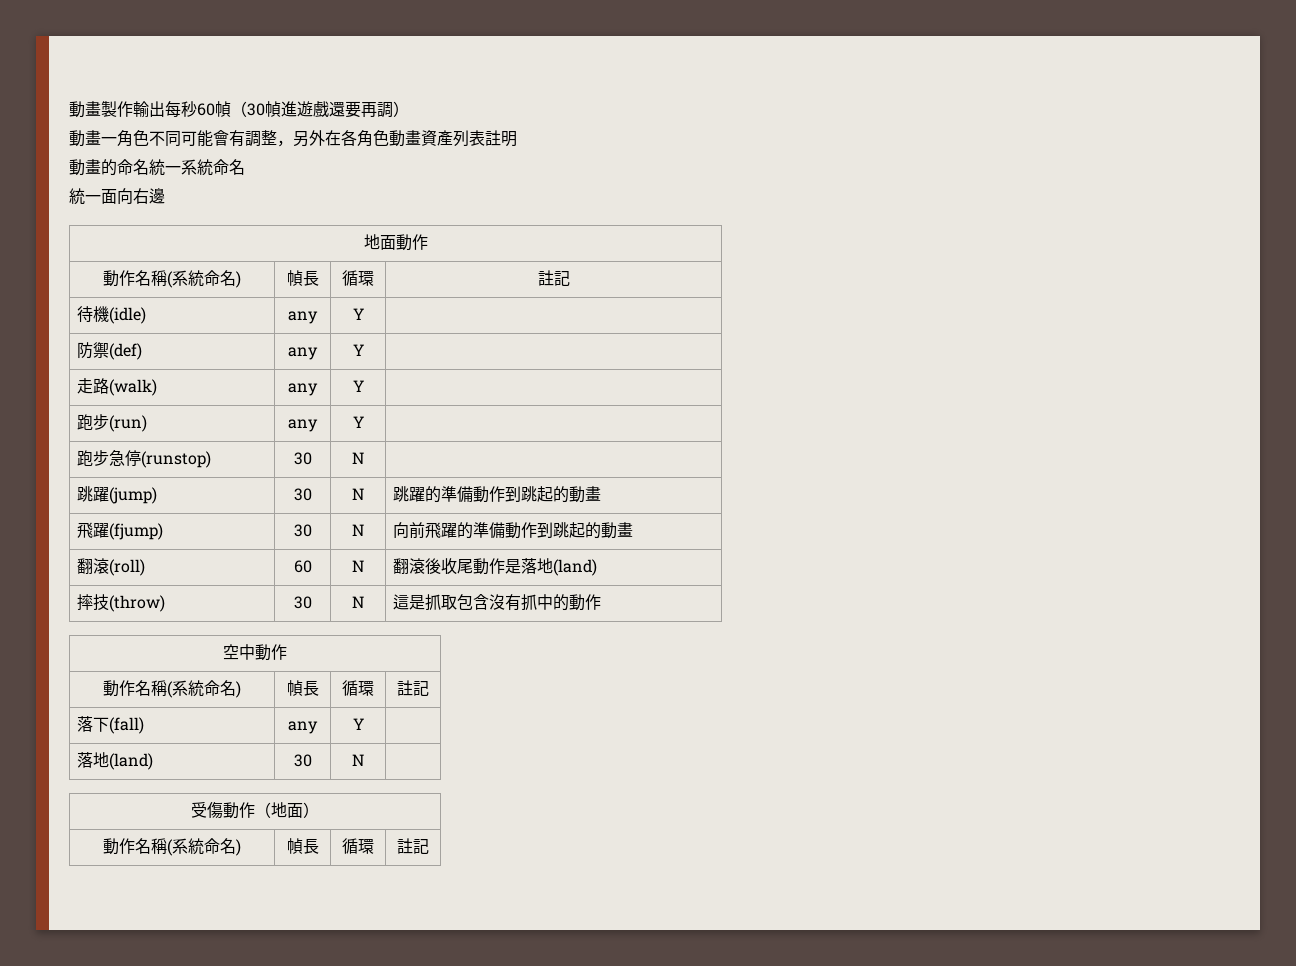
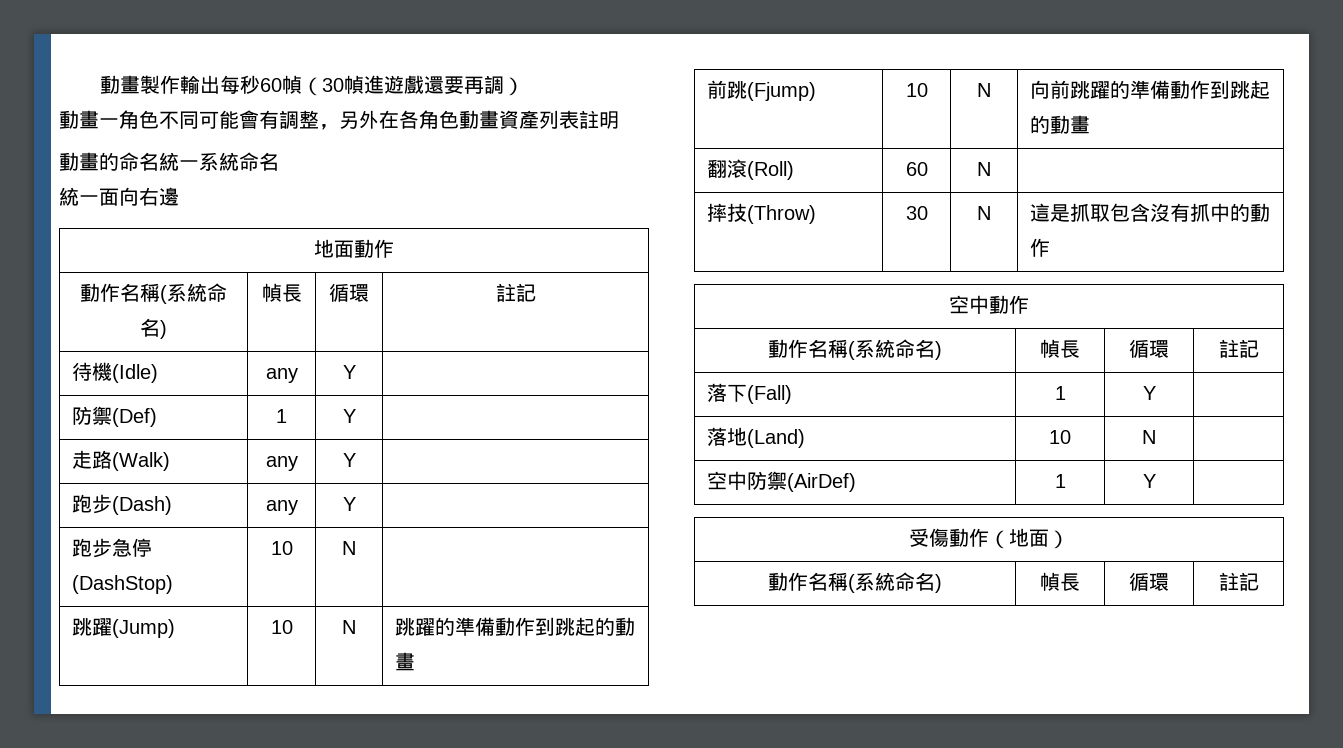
[109,307,147,324] (idle) -> [111,364,158,383] (Idle)
[109,343,143,360] [288,347,318,360] (def) | any -> [111,408,157,427] [276,409,287,423] (Def) | 1
[109,379,158,396] [288,383,318,396] [352,380,364,392] [77,414,148,432] (walk) | any | Y | // 跑步(run) -> [111,452,170,471] [265,456,298,471] [342,453,356,467] [71,494,172,515] (Walk) | any | Y | // 跑步(Dash)
[141,451,212,468] [293,452,312,465] (runstop) | 30 -> [71,575,173,594] [270,541,293,555] (DashStop) | 10
[109,487,158,504] [293,488,312,501] (jump) | 30 -> [111,619,175,638] [270,620,293,634] (Jump) | 10
[77,522,164,540] [293,524,312,537] 飛躍(fjump) | 30 -> [706,80,816,101] [905,83,928,97] 前跳(Fjump) | 10
[425,522,442,539] 飛 -> [1069,81,1090,99] 跳
[109,559,146,576] (roll) -> [746,161,794,180] (Roll)
[393,558,598,576] 翻滾後收尾動作是落地(land) -> (991, 169) none
[109,595,166,612] (throw) -> [746,205,816,224] (Throw)
[109,717,145,734] [288,721,318,734] (fall) | any -> [746,385,792,404] [1054,386,1066,400] (Fall) | 1
[109,753,154,770] [293,754,312,767] [352,754,364,766] (land) | 30 | N | -> [746,429,805,448] [1049,430,1071,444] [1142,430,1156,444] [706,471,856,492] [1054,474,1066,488] [1142,474,1156,488] (Land) | 10 | N | // 空中防禦(AirDef) | 1 | Y |

